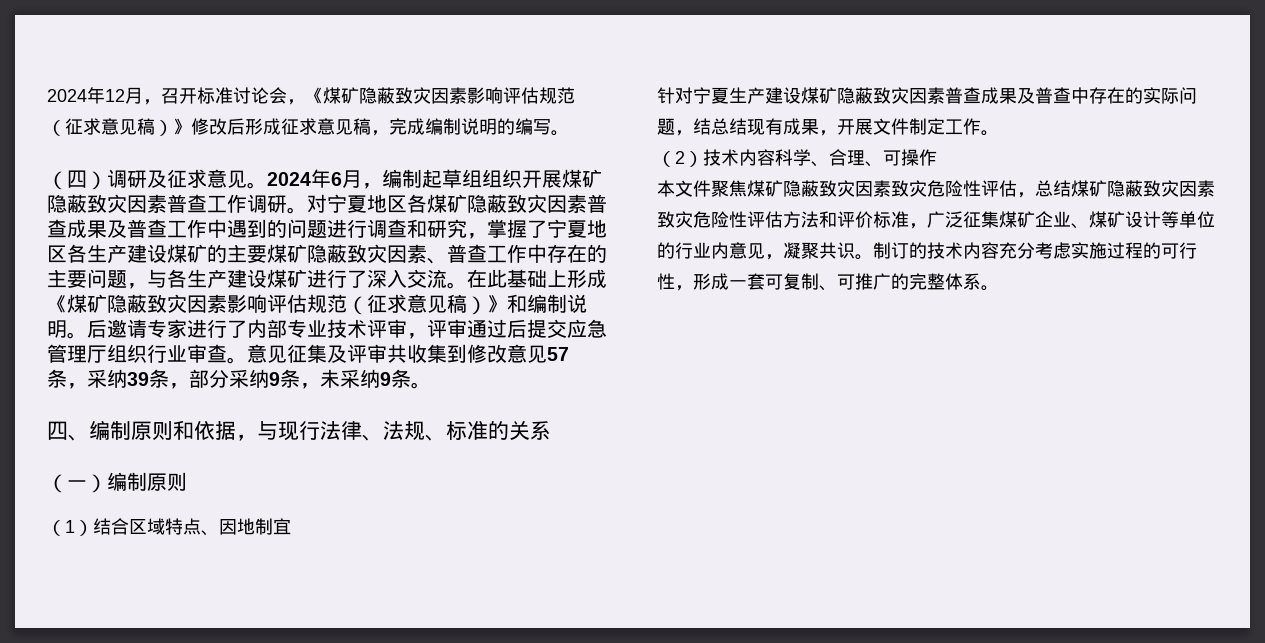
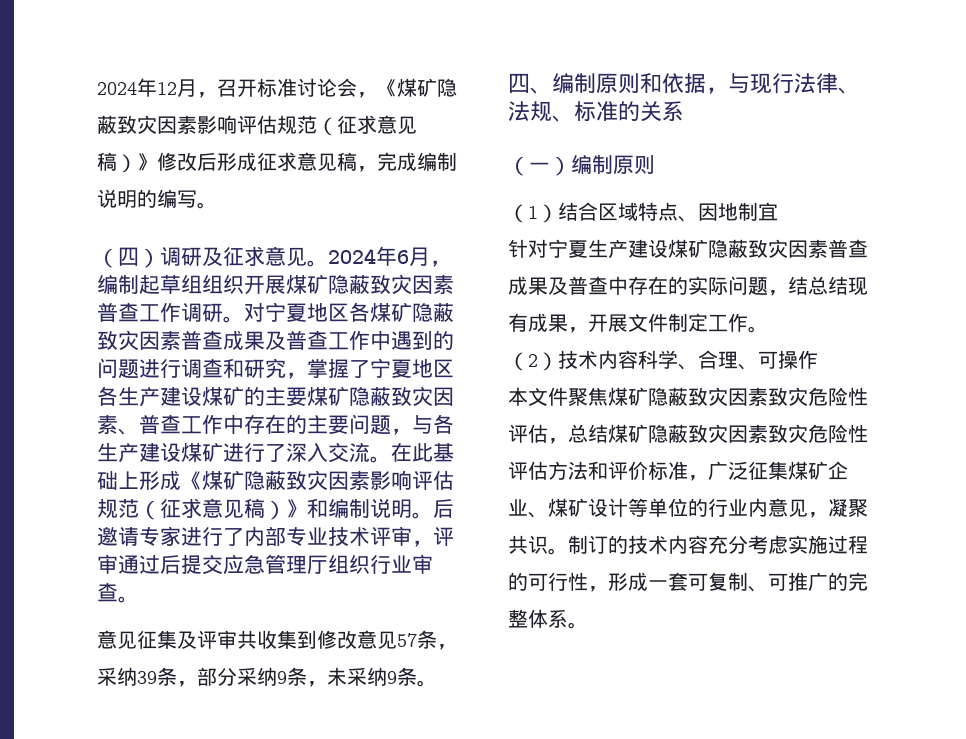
(247, 360) none -> (139, 599) //

